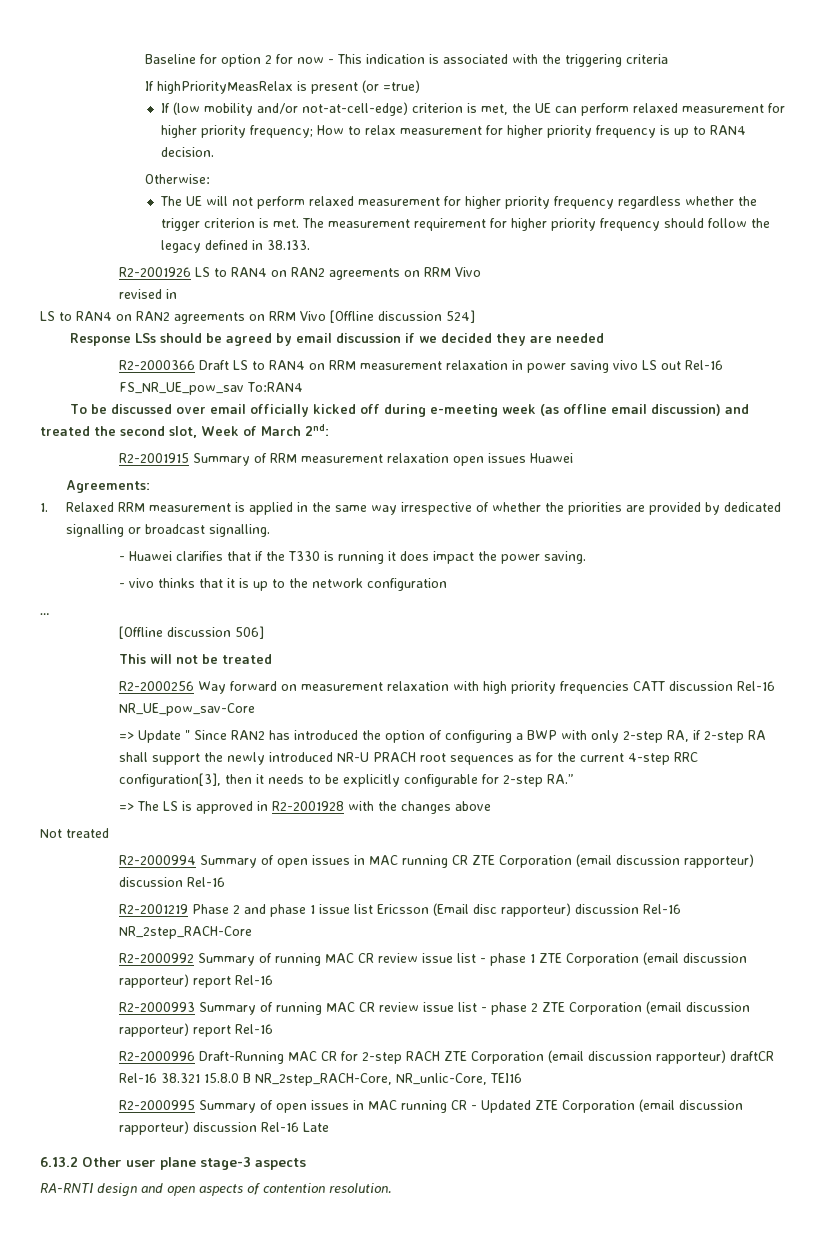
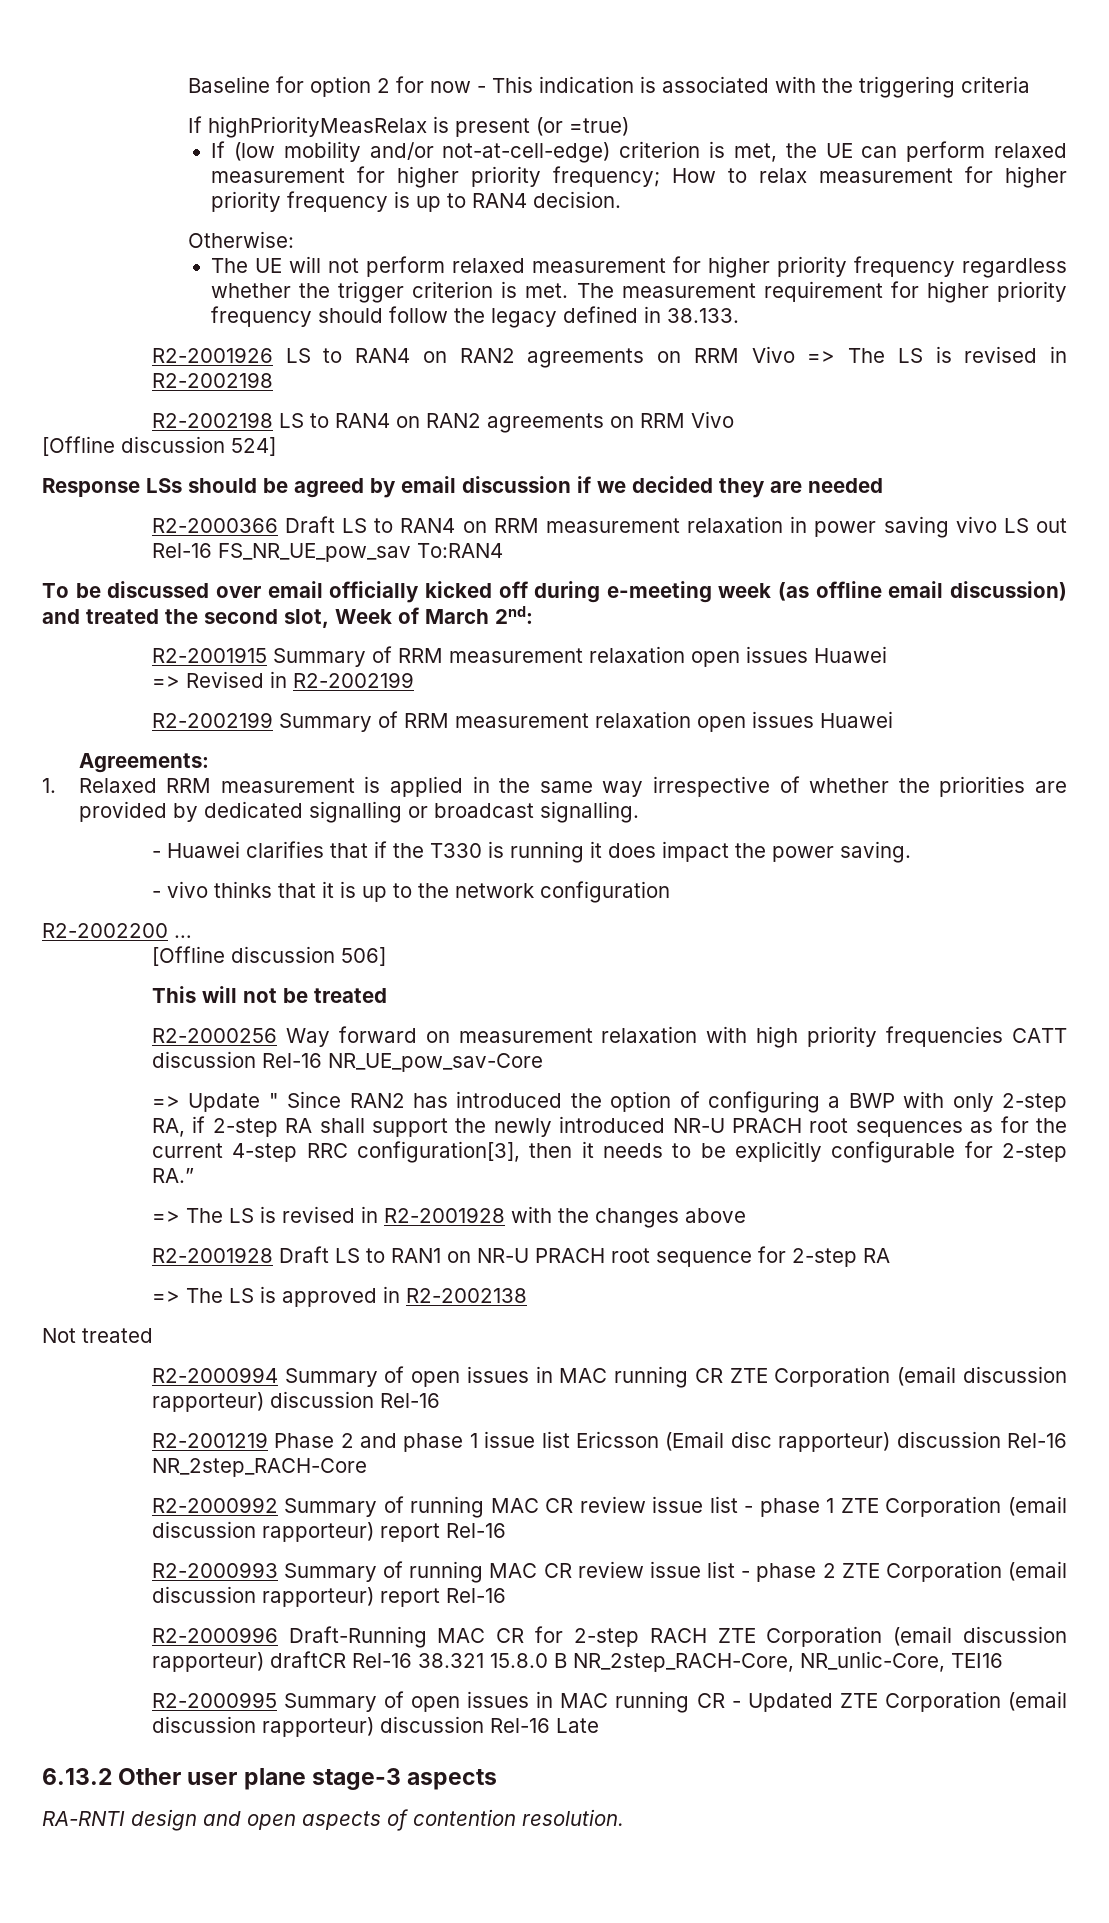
[118,289,177,299] [40,311,326,324] // revised in // LS to RAN4 on RAN2 agreements on RRM Vivo -> [807,346,1067,363] [151,372,273,388] [151,411,734,433] => The LS is revised in R2-2002198 // R2-2002198 LS to RAN4 on RAN2 agreements on RRM Vivo //
(573, 458) none -> [151,671,414,688] [151,711,893,732] // => Revised in R2-2002199 // R2-2002199 Summary of RRM measurement relaxation open issues Huawei
(447, 584) none -> [42,923,168,938] R2-2002200
[195,801,253,814] approved -> [281,1206,355,1223] revised
(491, 806) none -> [151,1246,890,1267] [151,1286,527,1307] // R2-2001928 Draft LS to RAN1 on NR-U PRACH root sequence for 2-step RA // => The LS is approved in R2-2002138

